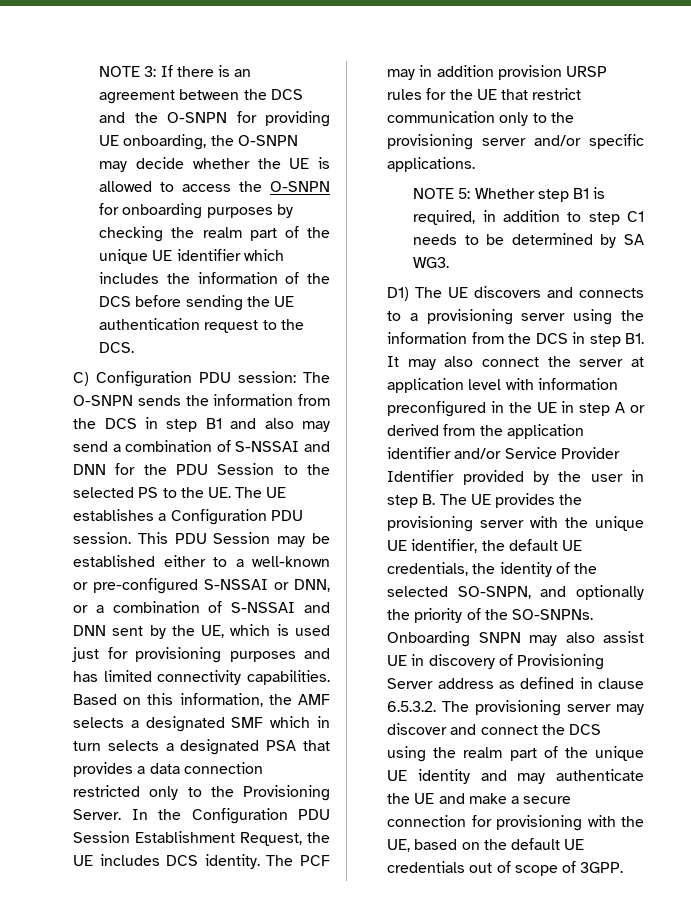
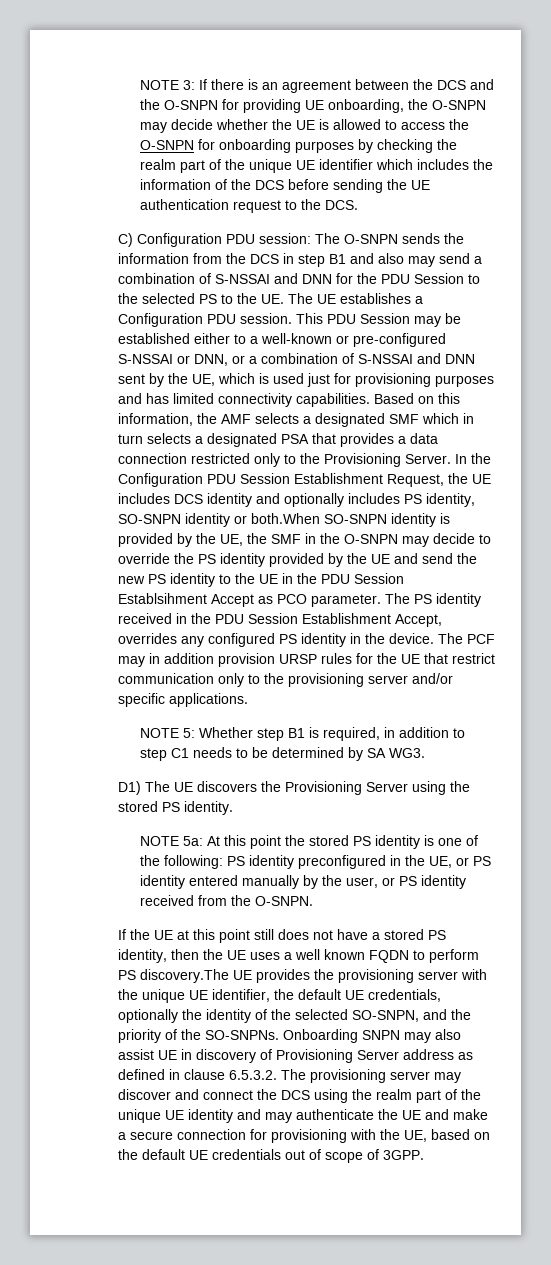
[204,854,260,869] identity. -> [206,493,475,507] [117,513,450,527] [117,533,491,547] [117,553,477,567] [117,573,404,587] [117,593,481,607] [117,613,442,627] [117,633,434,647] identity and optionally includes PS identity, SO-SNPN identity or both.When SO-SNPN identity is provided by the UE, the SMF in the O-SNPN may decide to override the PS identity provided by the UE and send the new PS identity to the UE in the PDU Session Establsihment Accept as PCO parameter. The PS identity received in the PDU Session Establishment Accept, overrides any configured PS identity in the device.
[547,287,644,298] [387,309,644,325] [387,332,644,347] [387,356,644,370] [387,378,618,393] [387,401,645,417] [387,424,584,439] [387,447,620,459] [387,470,644,485] [387,494,467,508] and connects to a provisioning server using the information from the DCS in step B1. It may also connect the server at application level with information preconfigured in the UE in step A or derived from the application identifier and/or Service Provider Identifier provided by the user in step B. The -> [260,781,470,795] [117,801,233,815] [140,835,479,849] [140,855,492,869] [140,875,467,889] [140,895,314,906] [117,929,446,943] [117,949,479,963] [117,969,229,983] the Provisioning Server using the stored PS identity. // NOTE 5a: At this point the stored PS identity is one of the following: PS identity preconfigured in the UE, or PS identity entered manually by the user, or PS identity received from the O-SNPN. // If the UE at this point still does not have a stored PS identity, then the UE uses a well known FQDN to perform PS discovery.The
(469, 569) none -> [117,1009,178,1023] optionally
[576,585,644,600] optionally -> (447, 1014) none

